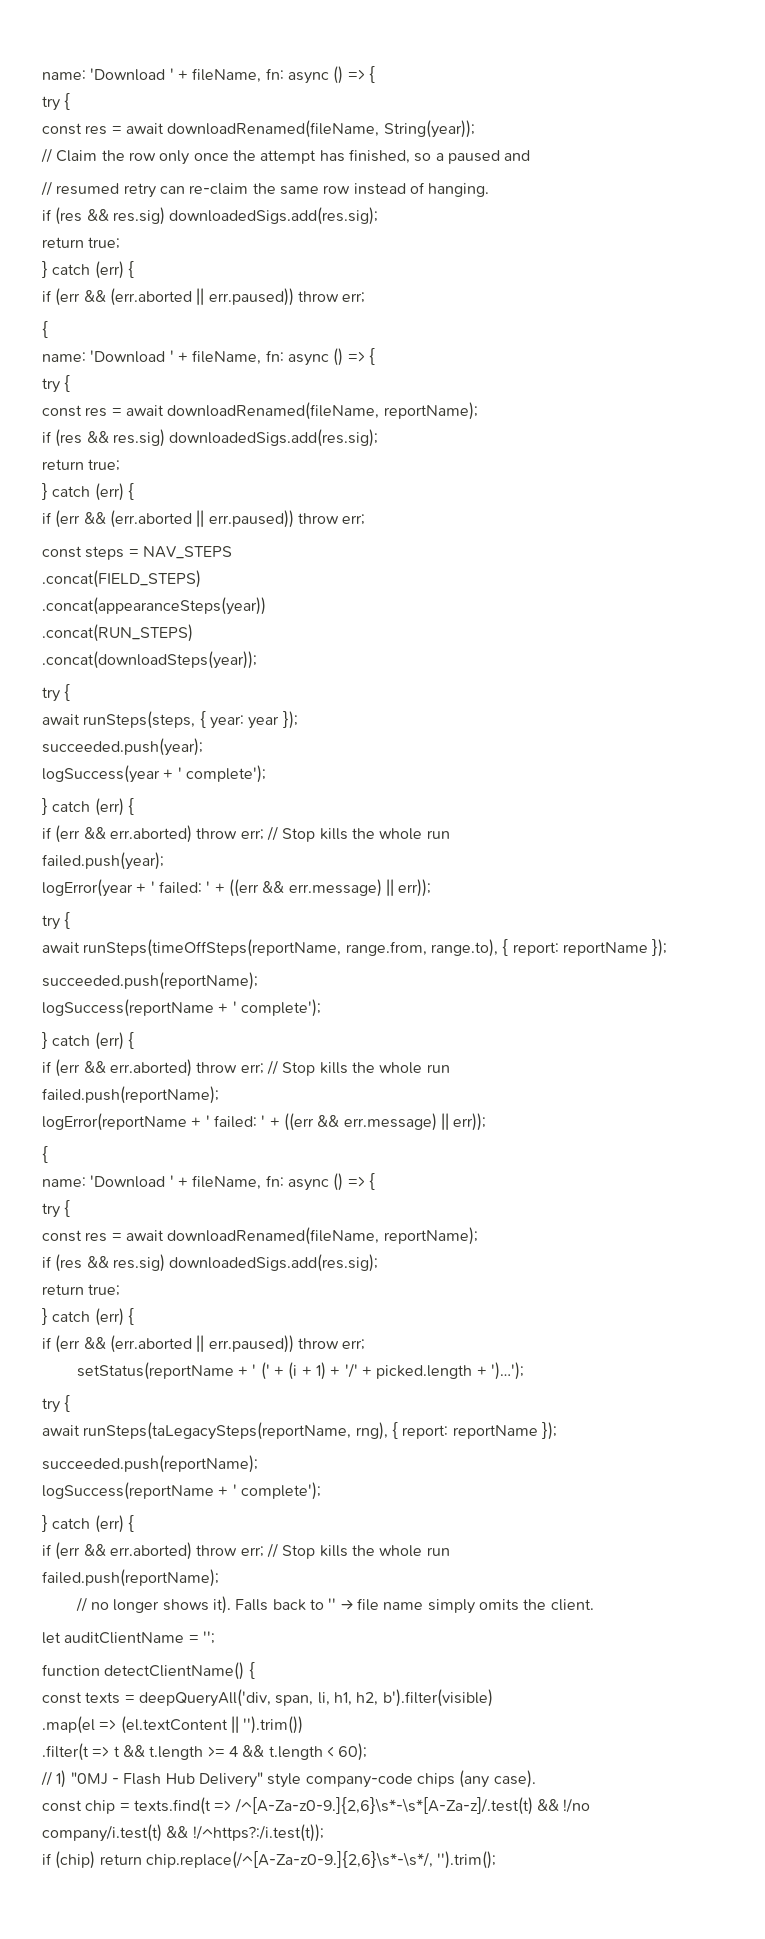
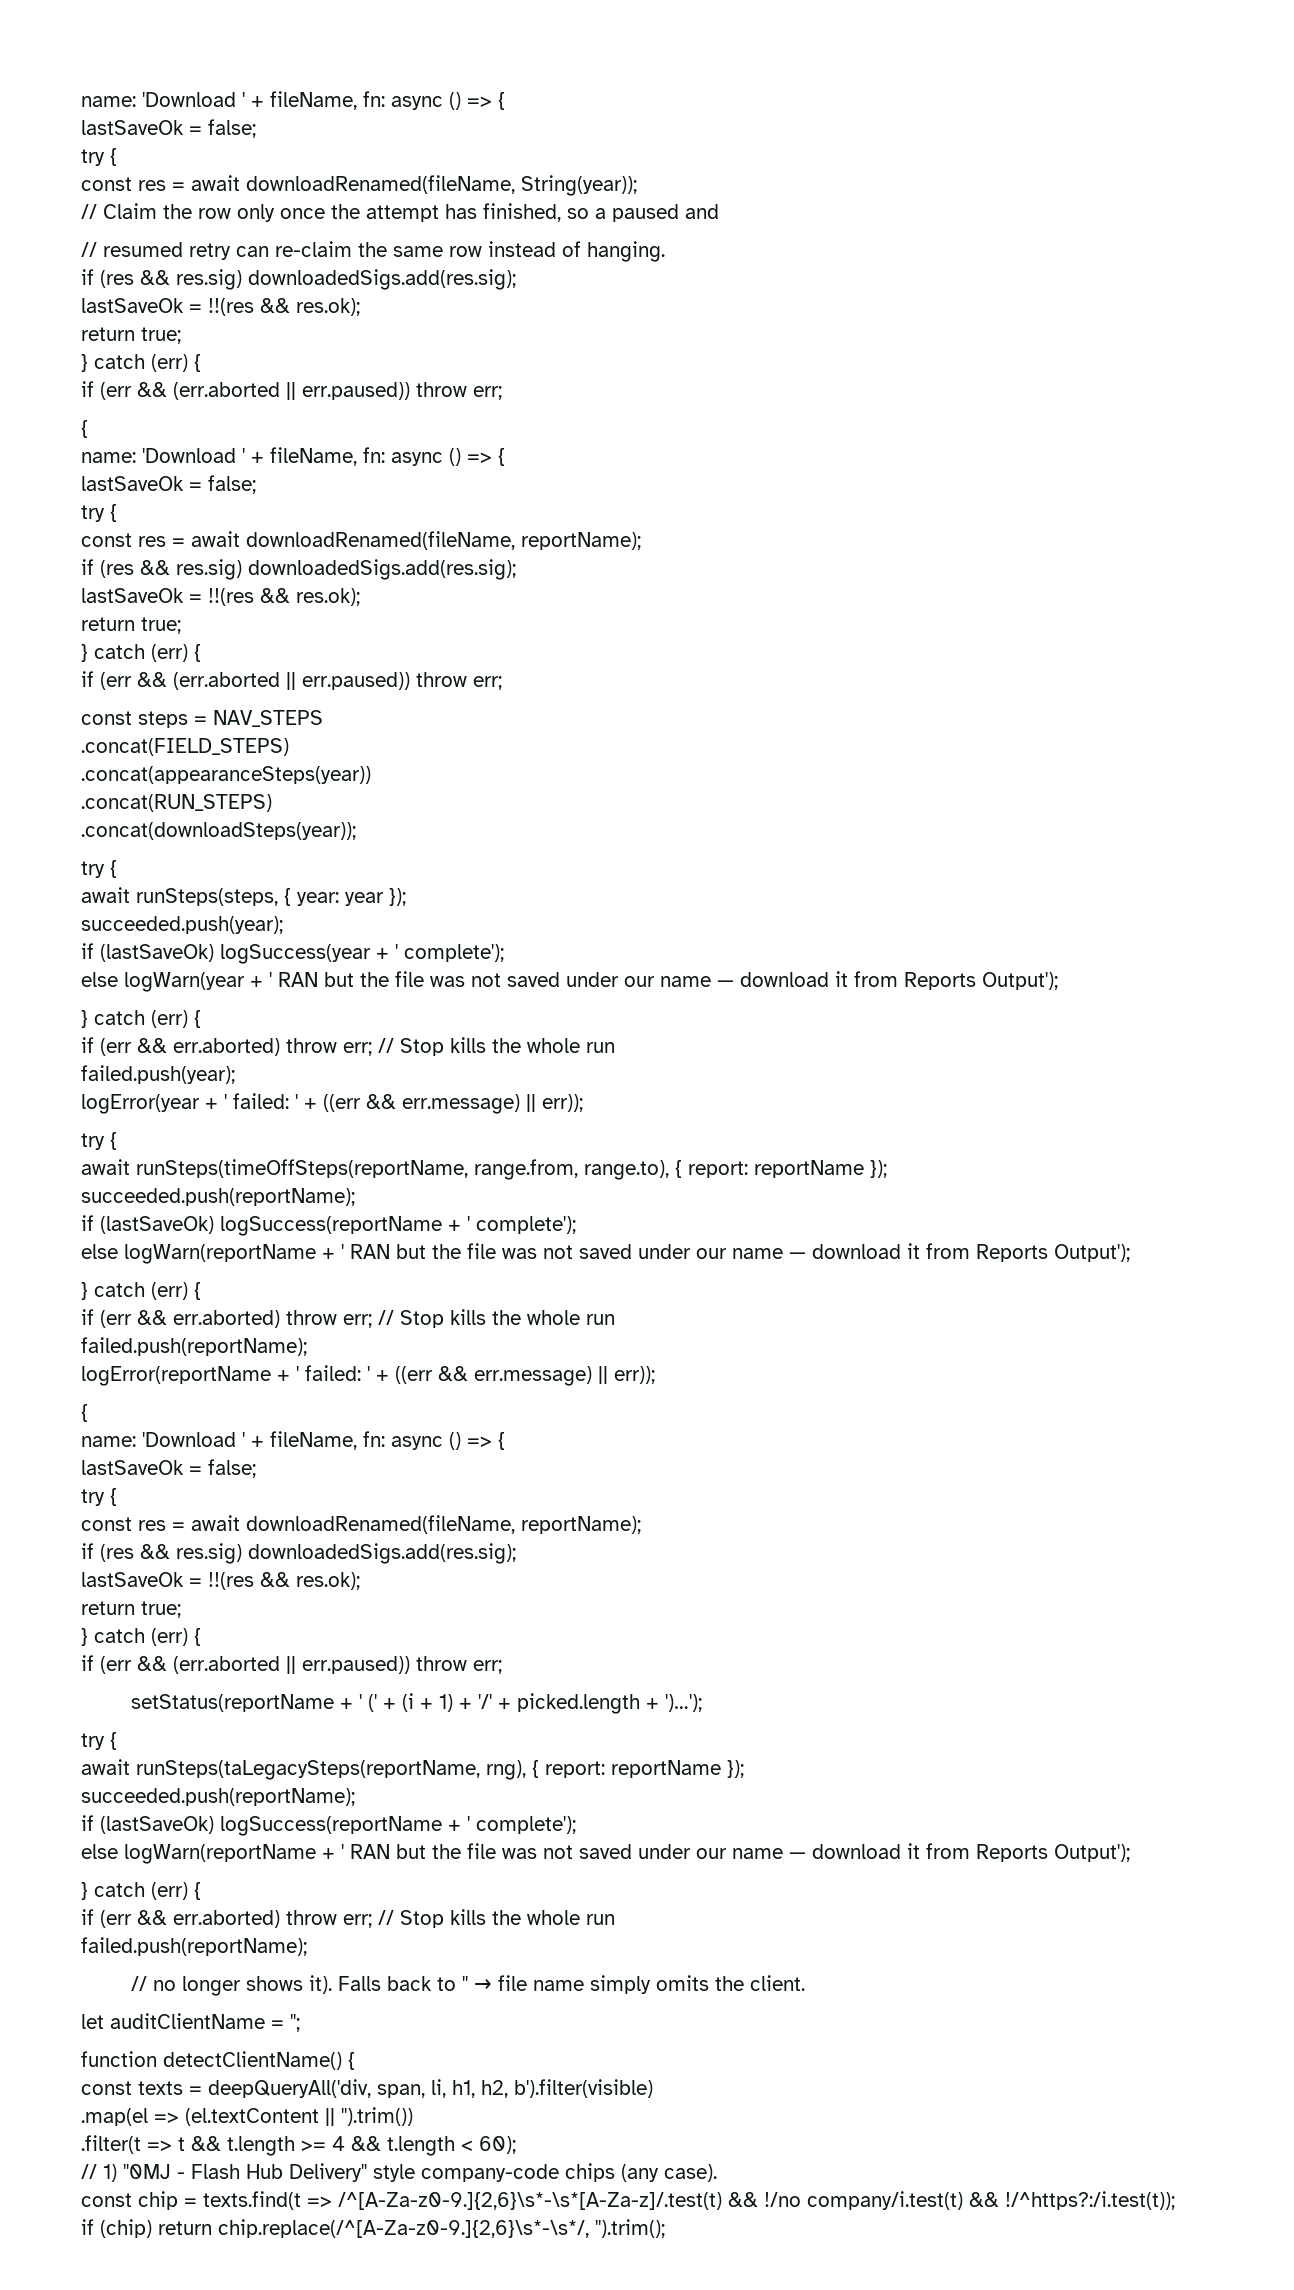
(375, 74) none -> [81,119,256,138] // lastSaveOk = false;
(379, 216) none -> [81,298,360,316] // lastSaveOk = !!(res && res.ok);
(375, 356) none -> [81,475,256,494] // lastSaveOk = false;
(379, 438) none -> [81,588,360,606] // lastSaveOk = !!(res && res.ok);
(203, 747) none -> [81,943,214,962] if (lastSaveOk)
(266, 774) none -> [81,971,1058,992] // else logWarn(year + ' RAN but the file was not saved under our name — download it from Reports Output');
[42,999,321,1017] logSuccess(reportName + ' complete'); -> [81,1215,576,1236] [81,1243,1130,1264] if (lastSaveOk) logSuccess(reportName + ' complete'); // else logWarn(reportName + ' RAN but the file was not saved under our name — download it from Reports Output');
(375, 1181) none -> [81,1459,256,1478] // lastSaveOk = false;
(379, 1263) none -> [81,1572,360,1590] // lastSaveOk = !!(res && res.ok);
[42,1482,321,1500] logSuccess(reportName + ' complete'); -> [81,1815,576,1836] [81,1843,1130,1864] if (lastSaveOk) logSuccess(reportName + ' complete'); // else logWarn(reportName + ' RAN but the file was not saved under our name — download it from Reports Output');

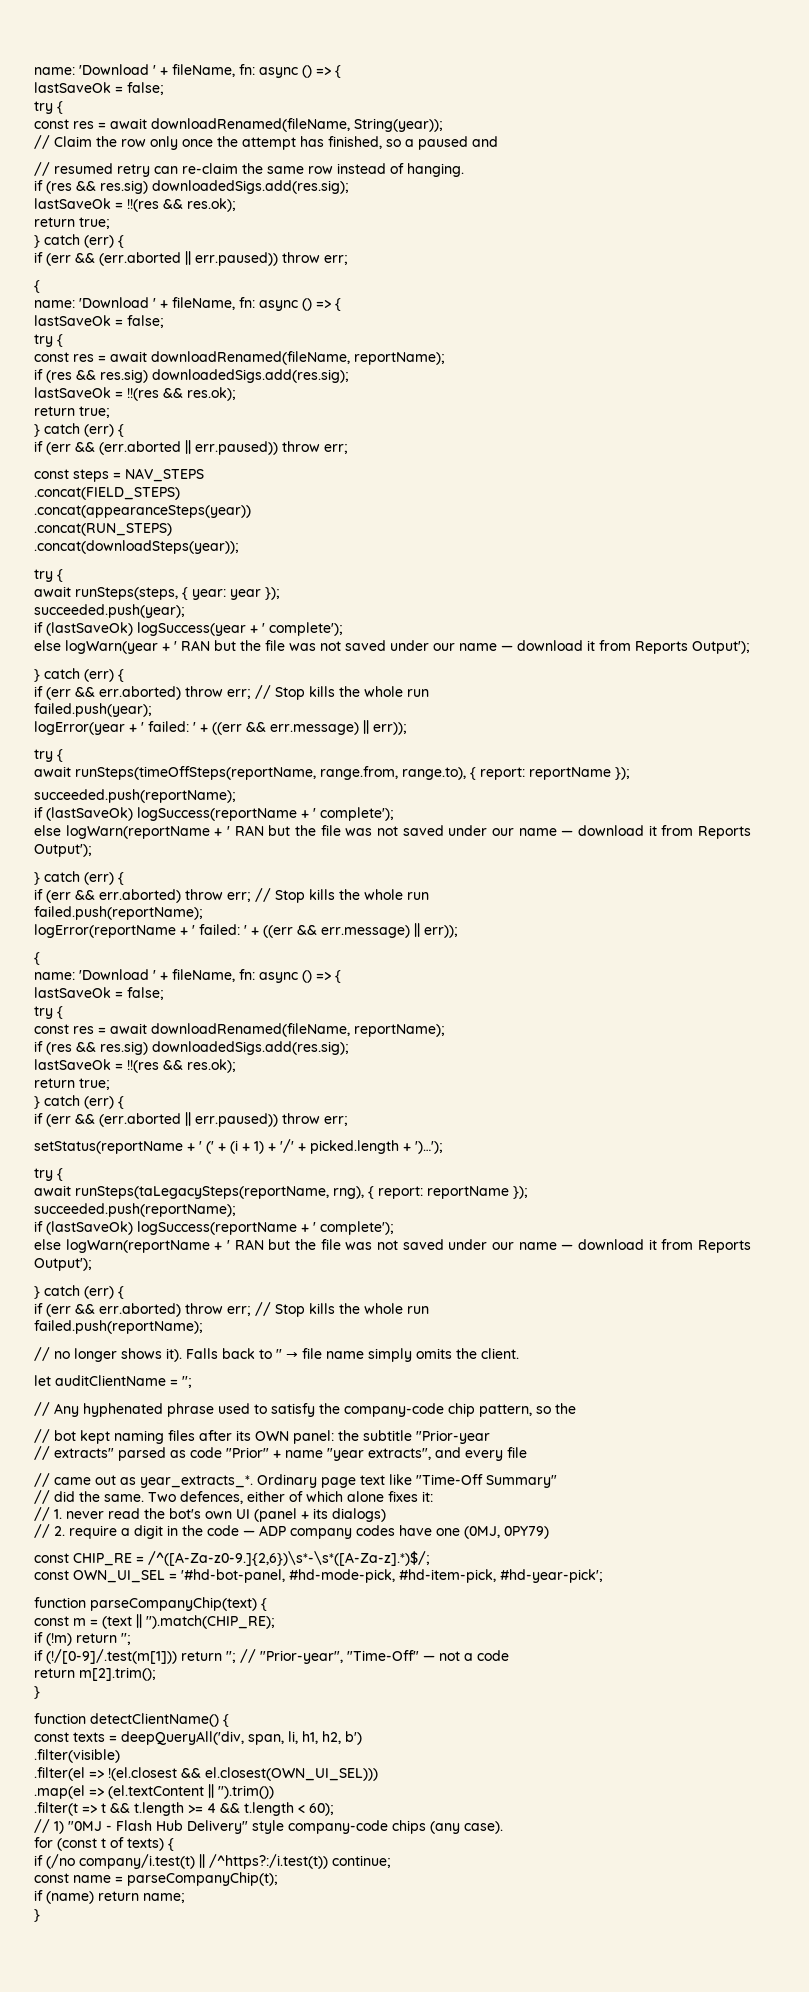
(300, 2023) none -> [34,1402,576,1417] [34,1429,490,1444] [34,1446,527,1461] [34,1473,557,1488] [34,1490,433,1504] [34,1507,386,1522] [34,1524,549,1539] [34,1551,430,1566] [34,1569,603,1583] [34,1597,267,1611] [34,1614,275,1629] [34,1632,131,1646] [34,1649,509,1664] [34,1667,156,1681] [34,1686,40,1699] // // Any hyphenated phrase used to satisfy the company-code chip pattern, so the // // bot kept naming files after its OWN panel: the subtitle "Prior-year // // extracts" parsed as code "Prior" + name "year extracts", and every file // // came out as year_extracts_*. Ordinary page text like "Time-Off Summary" // // did the same. Two defences, either of which alone fixes it: // // 1. never read the bot's own UI (panel + its dialogs) // // 2. require a digit in the code — ADP company codes have one (0MJ, 0PY79) // const CHIP_RE = /^([A-Za-z0-9.]{2,6})\s*-\s*([A-Za-z].*)$/; // const OWN_UI_SEL = '#hd-bot-panel, #hd-mode-pick, #hd-item-pick, #hd-year-pick'; // function parseCompanyChip(text) { // const m = (text || '').match(CHIP_RE); // if (!m) return ''; // if (!/[0-9]/.test(m[1])) return ''; // "Prior-year", "Time-Off" — not a code // return m[2].trim(); // }
[514,2079,653,2098] b').filter(visible) -> [345,1731,362,1745] [34,1749,120,1763] [34,1767,378,1781] b') // .filter(visible) // .filter(el => !(el.closest && el.closest(OWN_UI_SEL)))
[81,2191,1175,2210] [81,2219,665,2238] const chip = texts.find(t => /^[A-Za-z0-9.]{2,6}\s*-\s*[A-Za-z]/.test(t) && !/no company/i.test(t) && !/^https?:/i.test(t)); // if (chip) return chip.replace(/^[A-Za-z0-9.]{2,6}\s*-\s*/, '').trim(); -> [34,1837,174,1851] [34,1854,391,1869] [34,1872,278,1886] [34,1890,185,1904] [34,1909,40,1922] for (const t of texts) { // if (/no company/i.test(t) || /^https?:/i.test(t)) continue; // const name = parseCompanyChip(t); // if (name) return name; // }

